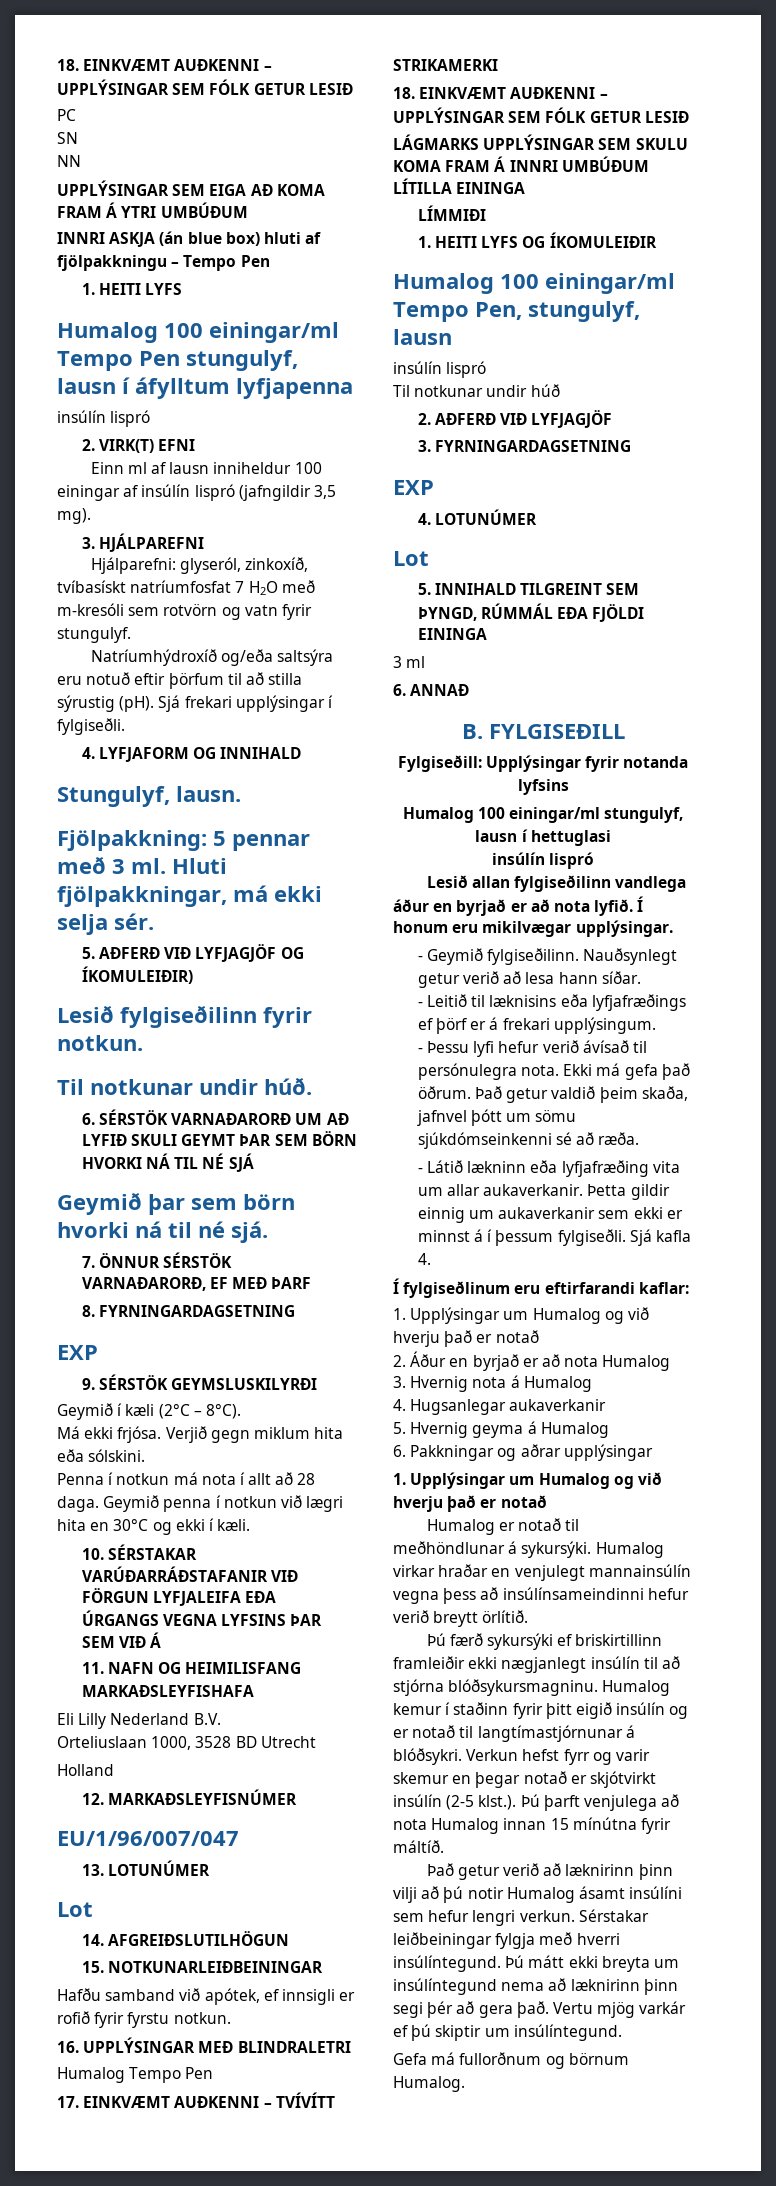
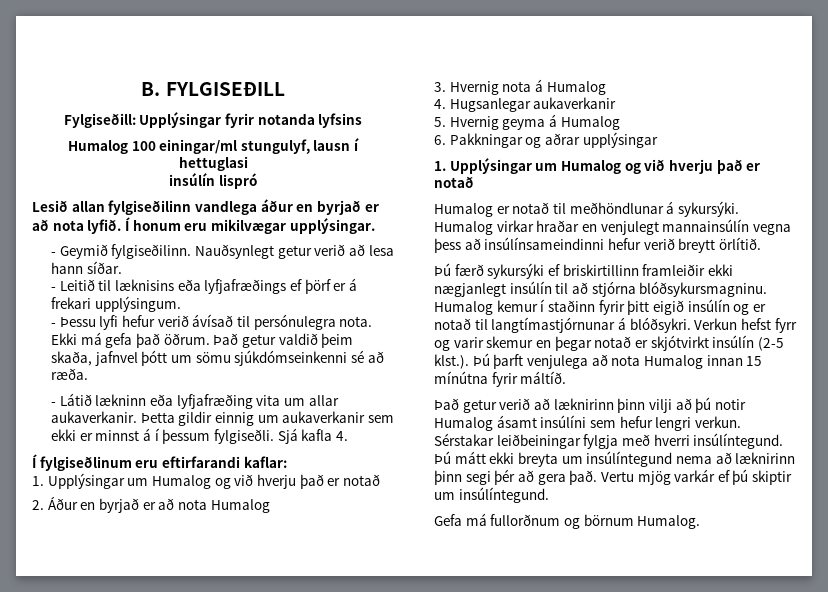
[57,59,272,71] [57,79,353,95] [57,109,76,121] [57,132,78,144] [57,155,81,167] [57,180,325,196] [57,202,248,218] [57,231,322,247] [57,255,270,271] [81,283,183,295] [57,322,339,343] [57,350,298,371] [57,377,353,399] [57,410,151,427] [81,439,196,453] [90,462,322,474] [57,484,336,501] [57,508,91,524] [81,533,204,552] [90,557,309,574] [57,580,315,595] [57,603,312,620] [57,627,131,643] [90,649,334,666] [57,672,303,689] [57,695,333,712] [57,718,125,735] [81,747,302,762] [57,786,241,807] [57,830,310,851] [57,856,227,874] [57,885,322,907] [57,913,154,935] [81,944,304,962] [81,966,193,984] [57,1005,312,1028] [57,1035,143,1051] [57,1077,312,1095] [81,1109,349,1125] [81,1131,357,1146] [81,1153,254,1172] [57,1192,295,1215] [57,1221,268,1243] [81,1252,233,1268] [81,1277,312,1291] [81,1305,295,1317] [57,1345,98,1360] [81,1374,318,1390] [57,1403,241,1420] [57,1426,344,1443] [57,1449,146,1462] [57,1472,316,1485] [57,1495,344,1512] [57,1518,251,1535] [81,1544,197,1560] [81,1566,298,1582] [81,1588,277,1606] [81,1610,323,1626] [81,1632,162,1648] [81,1662,302,1674] [81,1685,254,1697] [57,1713,221,1729] [57,1736,316,1750] [57,1764,114,1776] [81,1789,297,1805] [57,1831,239,1846] [81,1860,210,1876] [57,1902,93,1917] [81,1931,289,1946] [81,1961,323,1973] [57,1988,356,2005] [57,2011,231,2028] [57,2037,351,2053] [57,2067,214,2083] [57,2092,335,2108] [393,59,498,71] [393,87,608,99] [393,107,689,123] [393,134,688,150] [393,156,649,172] [393,178,526,194] [417,205,486,221] [417,232,657,248] [393,273,675,294] [393,301,640,322] [393,329,452,345] [393,361,487,378] [393,384,560,397] [417,410,613,428] [417,440,631,452] [393,480,434,495] [417,509,537,525] [393,551,429,566] [417,583,640,595] [417,603,645,622] [417,628,487,640] [393,656,426,668] [393,684,470,696] 18. EINKVÆMT AUÐKENNI – UPPLÝSINGAR SEM FÓLK GETUR LESIÐ // PC // SN // NN // UPPLÝSINGAR SEM EIGA AÐ KOMA FRAM Á YTRI UMBÚÐUM // INNRI ASKJA (án blue box) hluti af fjölpakkningu – Tempo Pen // 1. HEITI LYFS // Humalog 100 einingar/ml Tempo Pen stungulyf, lausn í áfylltum lyfjapenna // insúlín lispró // 2. VIRK(T) EFNI // Einn ml af lausn inniheldur 100 einingar af insúlín lispró (jafngildir 3,5 mg). // 3. HJÁLPAREFNI // Hjálparefni: glyseról, zinkoxíð, tvíbasískt natríumfosfat 7 H2O með m-kresóli sem rotvörn og vatn fyrir stungulyf. // Natríumhýdroxíð og/eða saltsýra eru notuð eftir þörfum til að stilla sýrustig (pH). Sjá frekari upplýsingar í fylgiseðli. // 4. LYFJAFORM OG INNIHALD // Stungulyf, lausn. // Fjölpakkning: 5 pennar með 3 ml. Hluti fjölpakkningar, má ekki selja sér. // 5. AÐFERÐ VIÐ LYFJAGJÖF OG ÍKOMULEIÐIR) // Lesið fylgiseðilinn fyrir notkun. // Til notkunar undir húð. // 6. SÉRSTÖK VARNAÐARORÐ UM AÐ LYFIÐ SKULI GEYMT ÞAR SEM BÖRN HVORKI NÁ TIL NÉ SJÁ // Geymið þar sem börn hvorki ná til né sjá. // 7. ÖNNUR SÉRSTÖK VARNAÐARORÐ, EF MEÐ ÞARF // 8. FYRNINGARDAGSETNING // EXP // 9. SÉRSTÖK GEYMSLUSKILYRÐI // Geymið í kæli (2°C – 8°C). // Má ekki frjósa. Verjið gegn miklum hita eða sólskini. // Penna í notkun má nota í allt að 28 daga. Geymið penna í notkun við lægri hita en 30°C og ekki í kæli. // 10. SÉRSTAKAR VARÚÐARRÁÐSTAFANIR VIÐ FÖRGUN LYFJALEIFA EÐA ÚRGANGS VEGNA LYFSINS ÞAR SEM VIÐ Á // 11. NAFN OG HEIMILISFANG MARKAÐSLEYFISHAFA // Eli Lilly Nederland B.V. // Orteliuslaan 1000, 3528 BD Utrecht // Holland // 12. MARKAÐSLEYFISNÚMER // EU/1/96/007/047 // 13. LOTUNÚMER // Lot // 14. AFGREIÐSLUTILHÖGUN // 15. NOTKUNARLEIÐBEININGAR // Hafðu samband við apótek, ef innsigli er rofið fyrir fyrstu notkun. // 16. UPPLÝSINGAR MEÐ BLINDRALETRI // Humalog Tempo Pen // 17. EINKVÆMT AUÐKENNI – TVÍVÍTT STRIKAMERKI // 18. EINKVÆMT AUÐKENNI – UPPLÝSINGAR SEM FÓLK GETUR LESIÐ // LÁGMARKS UPPLÝSINGAR SEM SKULU KOMA FRAM Á INNRI UMBÚÐUM LÍTILLA EININGA // LÍMMIÐI // 1. HEITI LYFS OG ÍKOMULEIÐIR // Humalog 100 einingar/ml Tempo Pen, stungulyf, lausn // insúlín lispró // Til notkunar undir húð // 2. AÐFERÐ VIÐ LYFJAGJÖF // 3. FYRNINGARDAGSETNING // EXP // 4. LOTUNÚMER // Lot // 5. INNIHALD TILGREINT SEM ÞYNGD, RÚMMÁL EÐA FJÖLDI EININGA // 3 ml // 6. ANNAÐ // -> (141, 89) none

